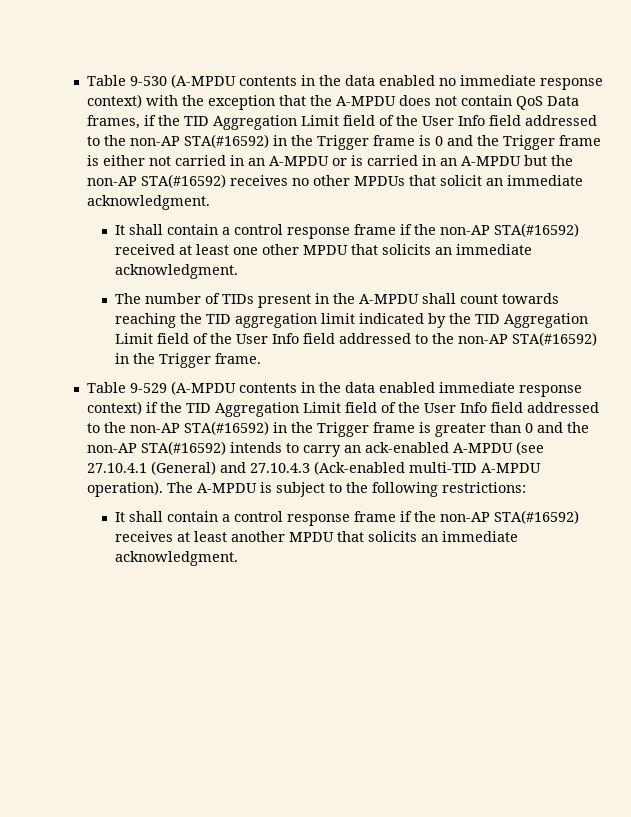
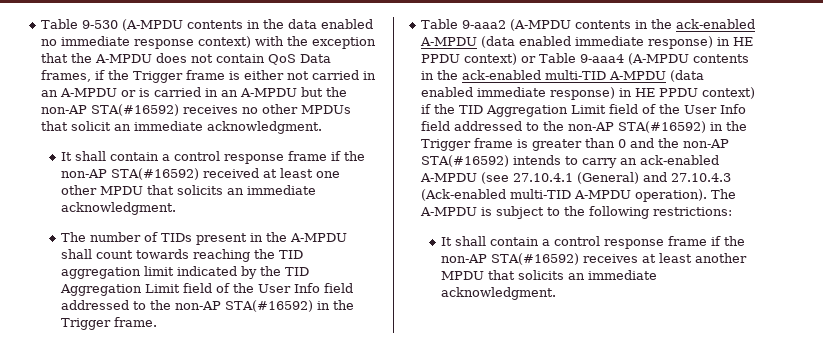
[183,115,597,130] [86,134,499,150] TID Aggregation Limit field of the User Info field addressed to the non-AP STA(#16592) in the Trigger frame is 0 and the -> (129, 75) none
[129,381,582,397] 9-529 (A-MPDU contents in the data enabled immediate response -> [461,19,755,31] [419,36,753,49] [420,53,749,65] [420,70,704,82] [420,87,698,100] 9-aaa2 (A-MPDU contents in the ack-enabled A-MPDU (data enabled immediate response) in HE PPDU context) or Table 9-aaa4 (A-MPDU contents in the ack-enabled multi-TID A-MPDU (data enabled immediate response) in HE PPDU

